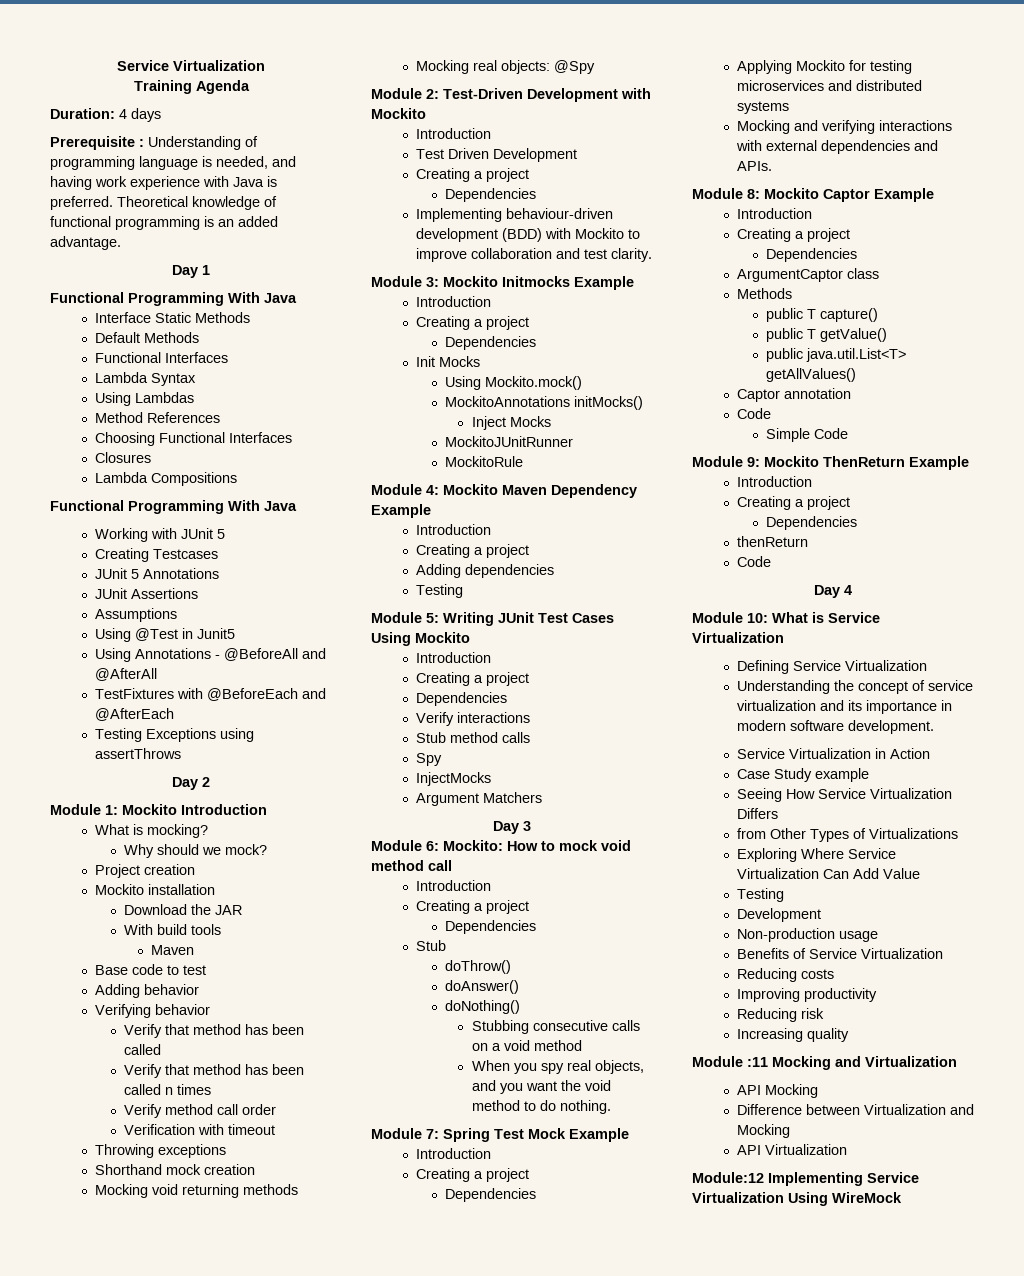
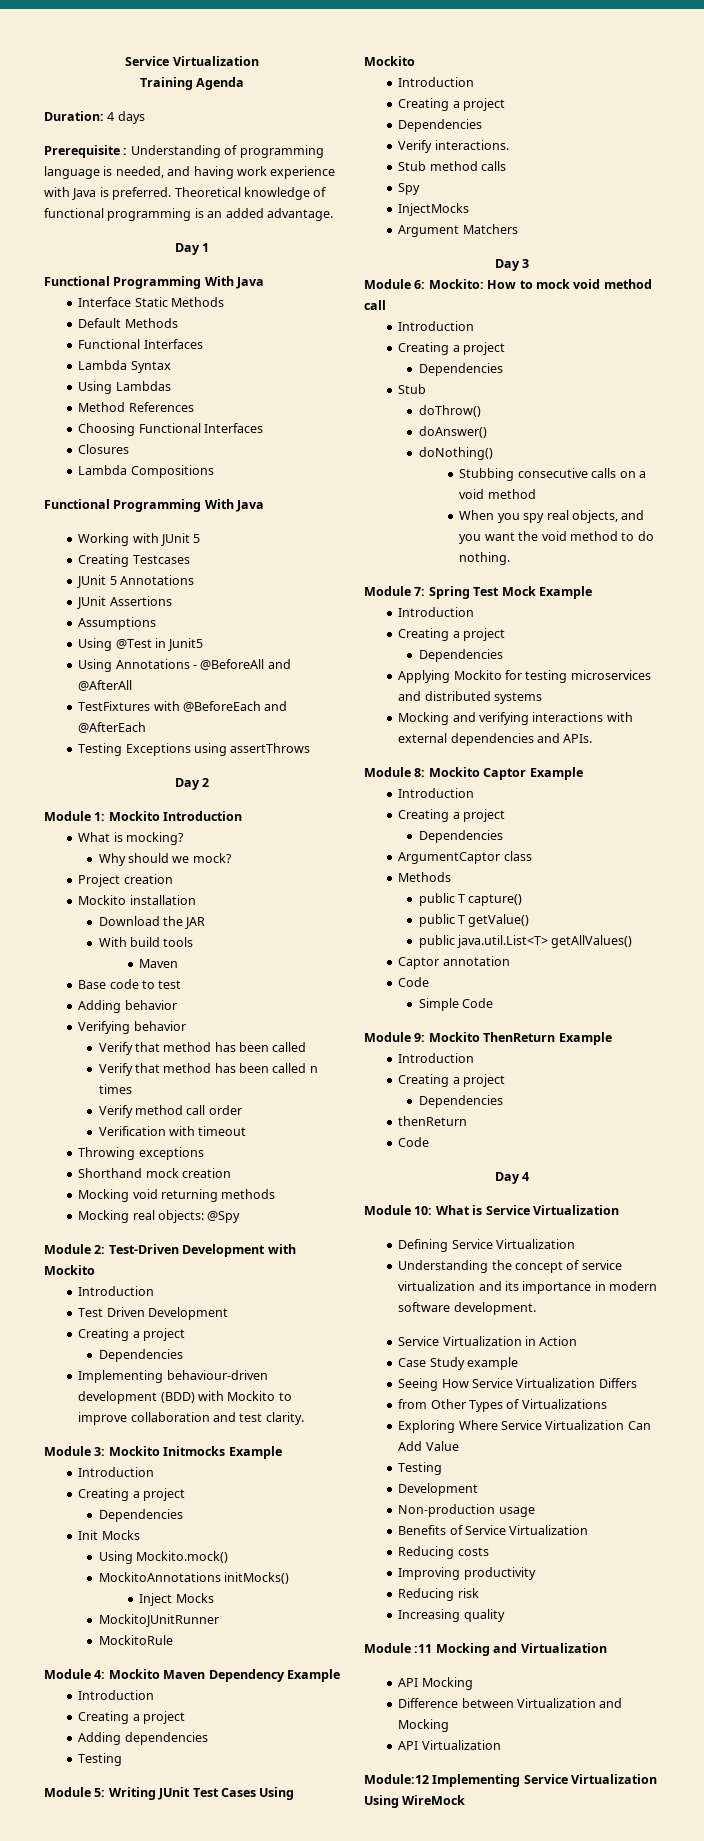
[456,712,530,723] interactions -> [434,140,509,150] interactions.

